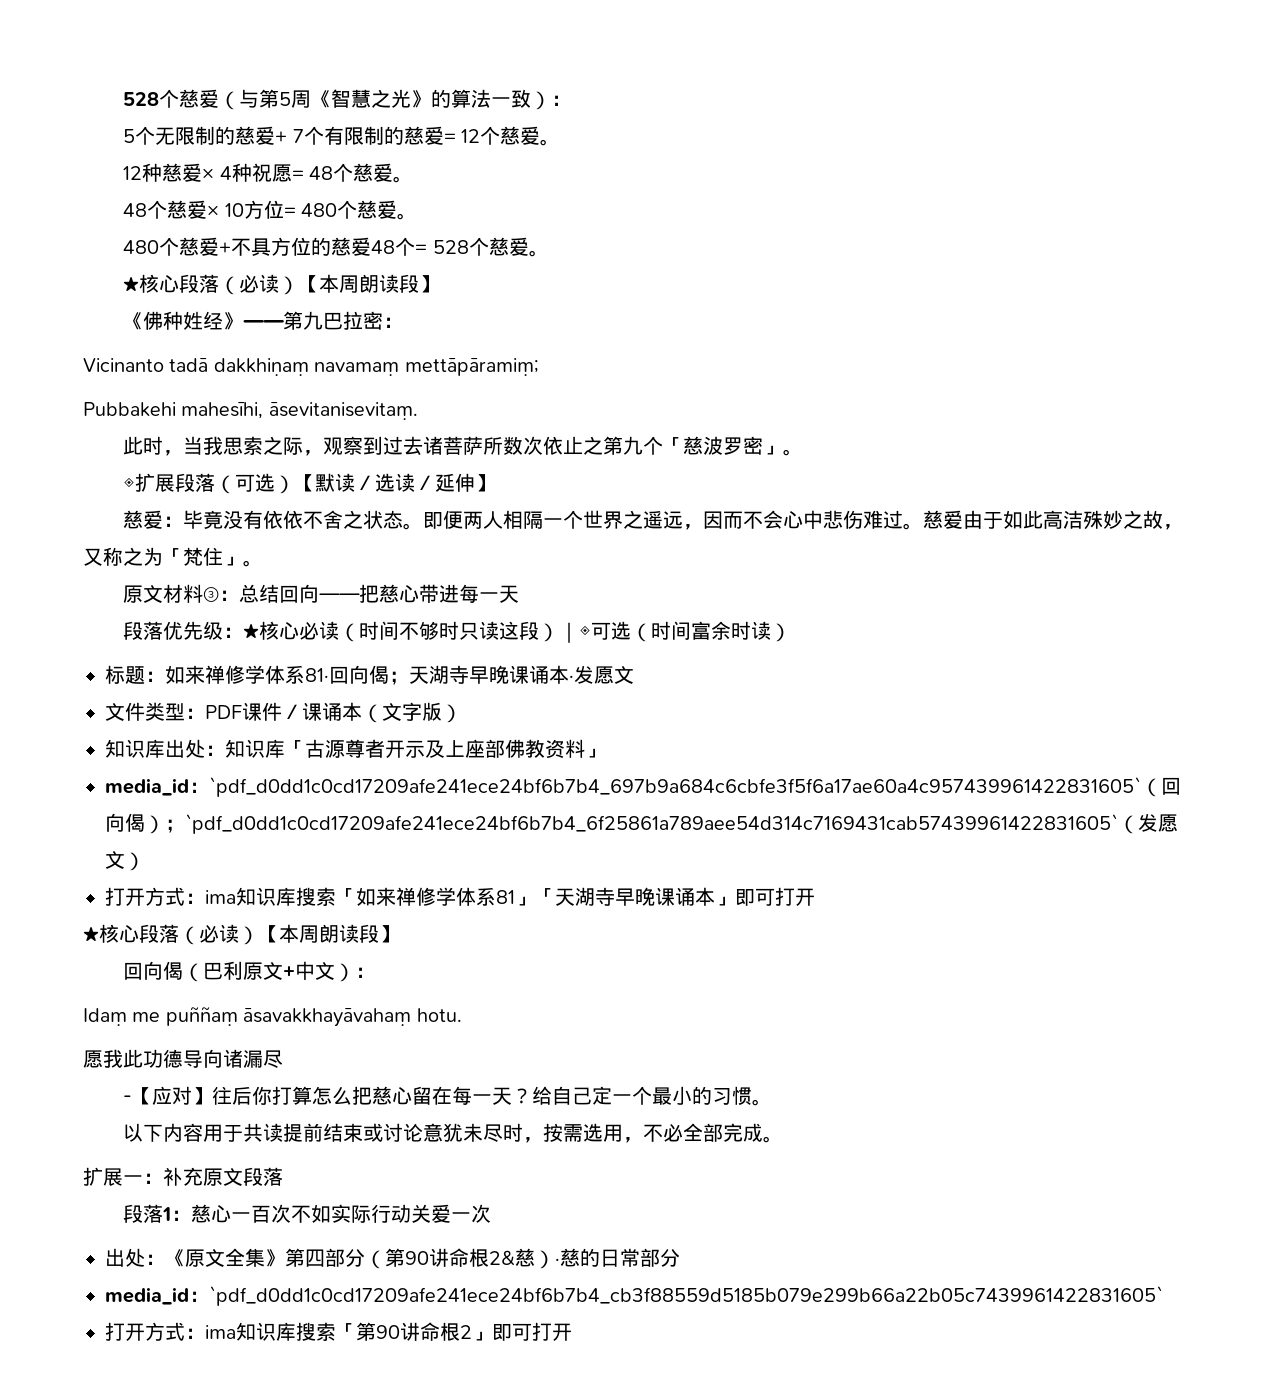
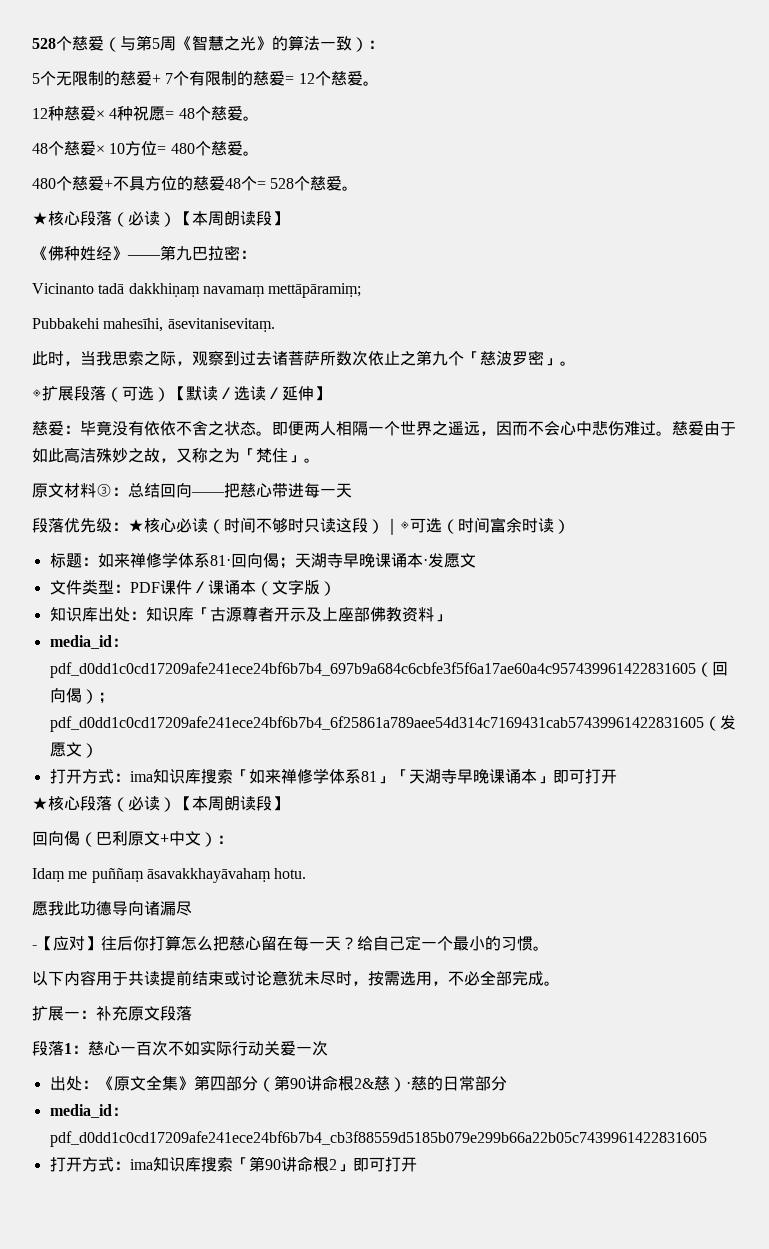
[209,777,1141,797] `pdf_d0dd1c0cd17209afe241ece24bf6b7b4_697b9a684c6cbfe3f5f6a17ae60a4c957439961422831605` -> [49,662,696,678] pdf_d0dd1c0cd17209afe241ece24bf6b7b4_697b9a684c6cbfe3f5f6a17ae60a4c957439961422831605
[185,814,1118,834] `pdf_d0dd1c0cd17209afe241ece24bf6b7b4_6f25861a789aee54d314c7169431cab57439961422831605` -> [49,716,704,732] pdf_d0dd1c0cd17209afe241ece24bf6b7b4_6f25861a789aee54d314c7169431cab57439961422831605
[209,1286,1163,1306] `pdf_d0dd1c0cd17209afe241ece24bf6b7b4_cb3f88559d5185b079e299b66a22b05c7439961422831605` -> [49,1131,707,1147] pdf_d0dd1c0cd17209afe241ece24bf6b7b4_cb3f88559d5185b079e299b66a22b05c7439961422831605

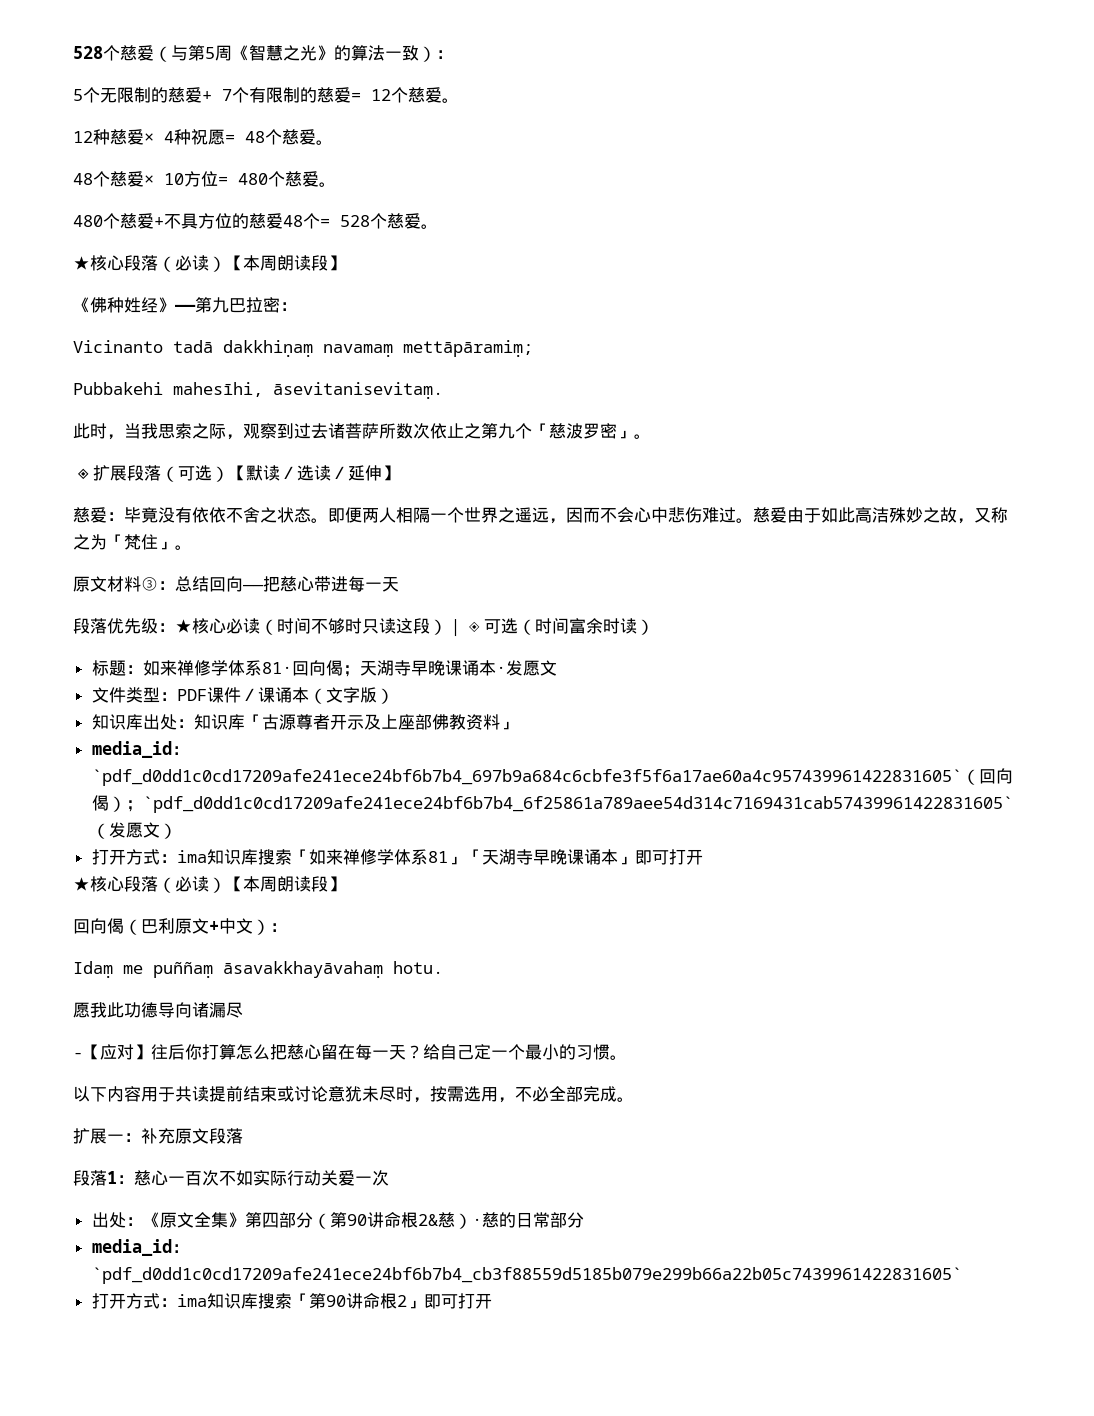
[49,662,696,678] pdf_d0dd1c0cd17209afe241ece24bf6b7b4_697b9a684c6cbfe3f5f6a17ae60a4c957439961422831605 -> [91,769,962,786] `pdf_d0dd1c0cd17209afe241ece24bf6b7b4_697b9a684c6cbfe3f5f6a17ae60a4c957439961422831605`
[49,716,704,732] pdf_d0dd1c0cd17209afe241ece24bf6b7b4_6f25861a789aee54d314c7169431cab57439961422831605 -> [142,796,1013,813] `pdf_d0dd1c0cd17209afe241ece24bf6b7b4_6f25861a789aee54d314c7169431cab57439961422831605`
[49,1131,707,1147] pdf_d0dd1c0cd17209afe241ece24bf6b7b4_cb3f88559d5185b079e299b66a22b05c7439961422831605 -> [91,1267,962,1284] `pdf_d0dd1c0cd17209afe241ece24bf6b7b4_cb3f88559d5185b079e299b66a22b05c7439961422831605`

